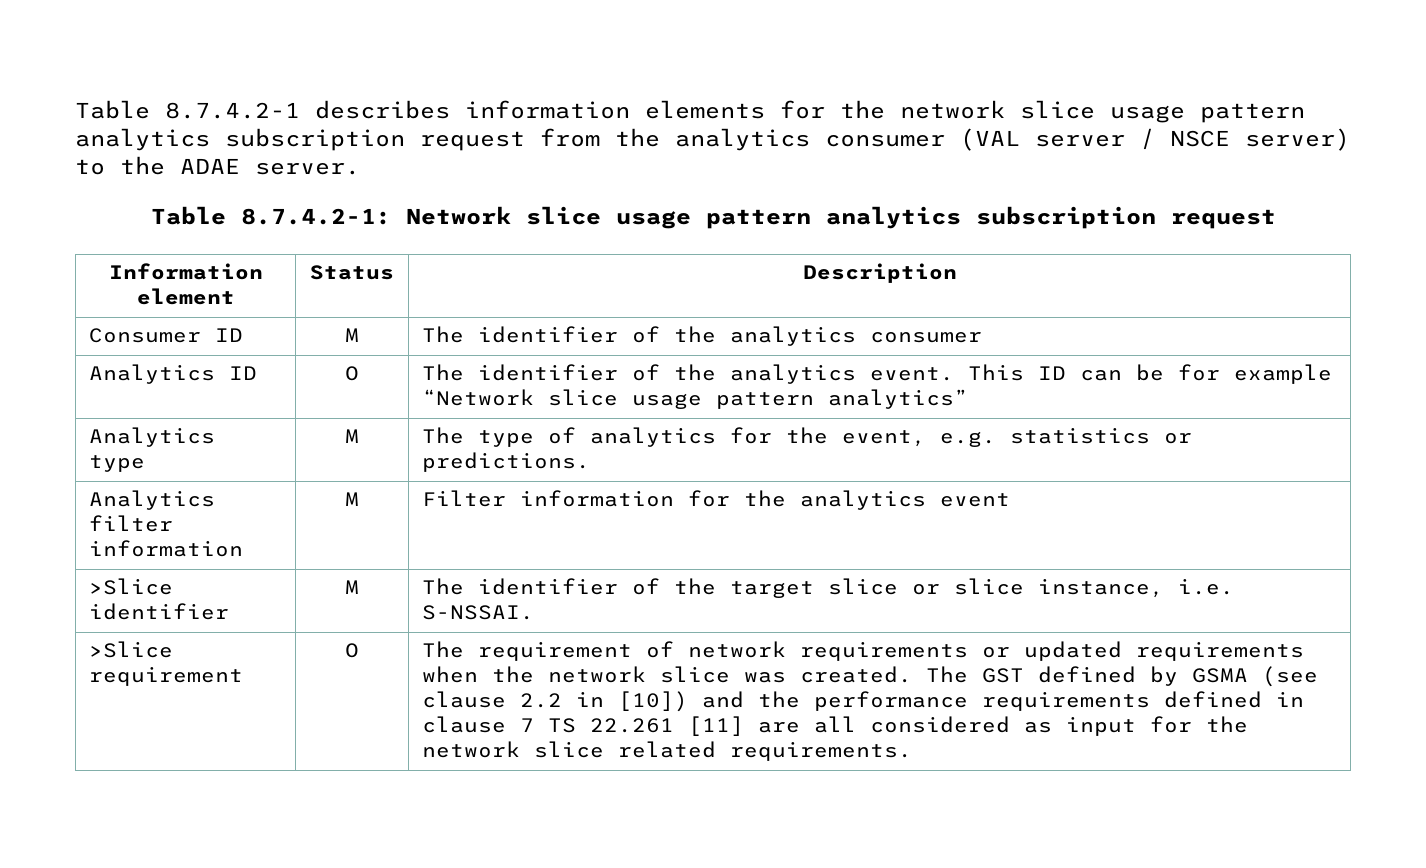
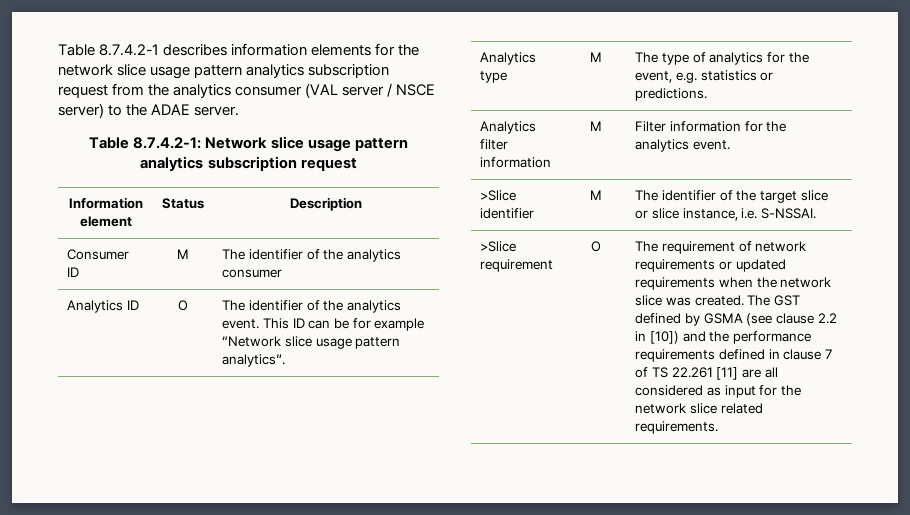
[827,389,968,409] analytics” -> [222,354,286,367] analytics”.
[939,493,1010,507] event -> [692,140,730,150] event.
(534, 725) none -> [635,367,649,378] of

